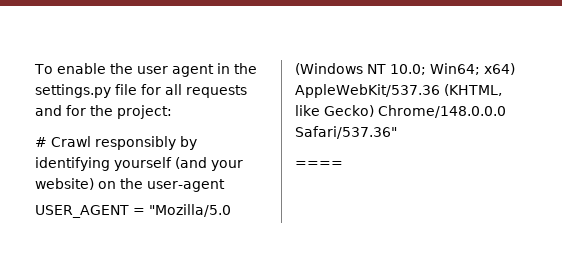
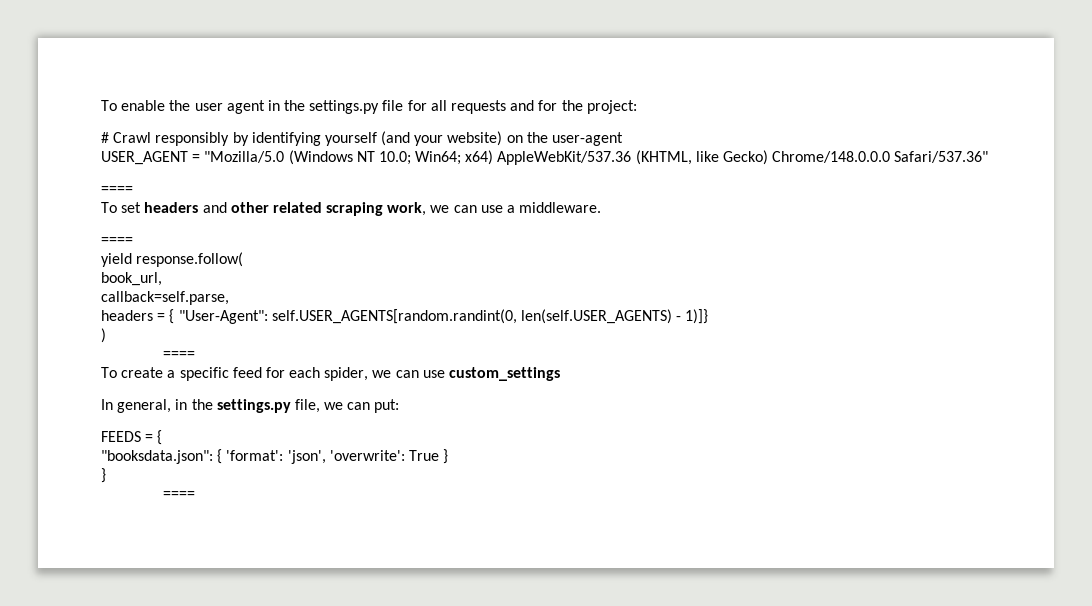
(343, 164) none -> [101,202,602,216] [101,237,133,245] [101,252,244,267] [101,272,162,286] [101,291,229,305] [101,309,709,324] [101,328,106,343] [162,351,195,359] [101,367,561,381] [101,399,400,413] [101,430,163,445] [101,449,449,464] [101,468,106,483] [162,491,195,499] // To set headers and other related scraping work, we can use a middleware. // ==== // yield response.follow( // book_url, // callback=self.parse, // headers = { "User-Agent": self.USER_AGENTS[random.randint(0, len(self.USER_AGENTS) - 1)]} // ) // ==== // To create a specific feed for each spider, we can use custom_settings // In general, in the settings.py file, we can put: // FEEDS = { // "booksdata.json": { 'format': 'json', 'overwrite': True } // } // ====

